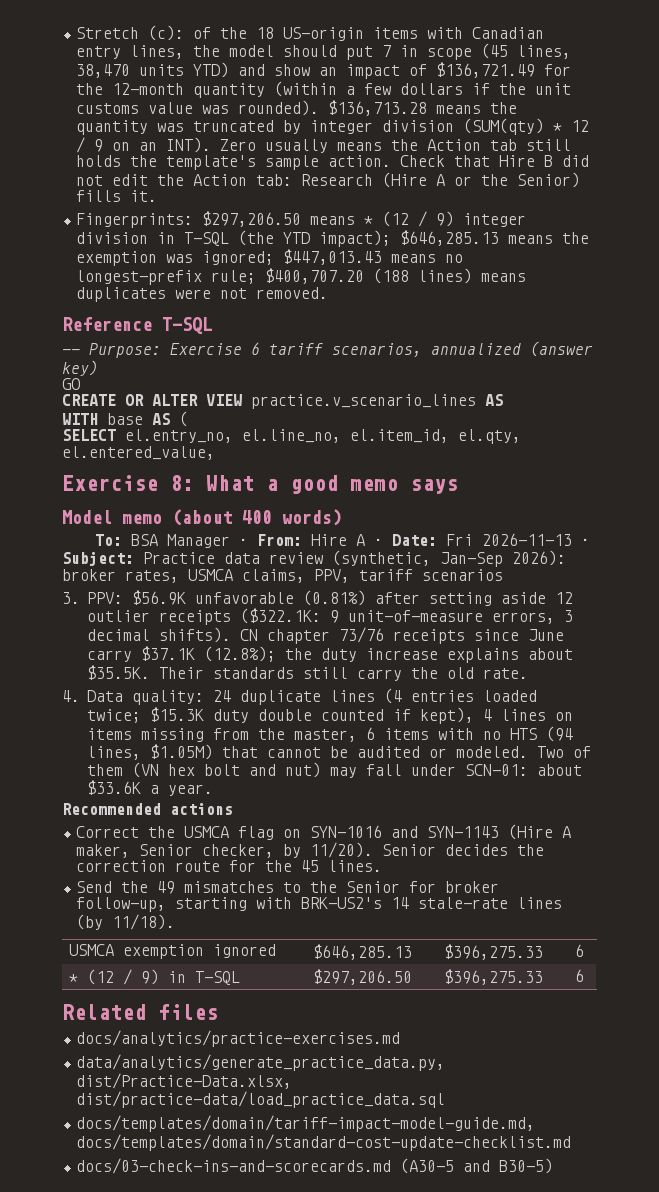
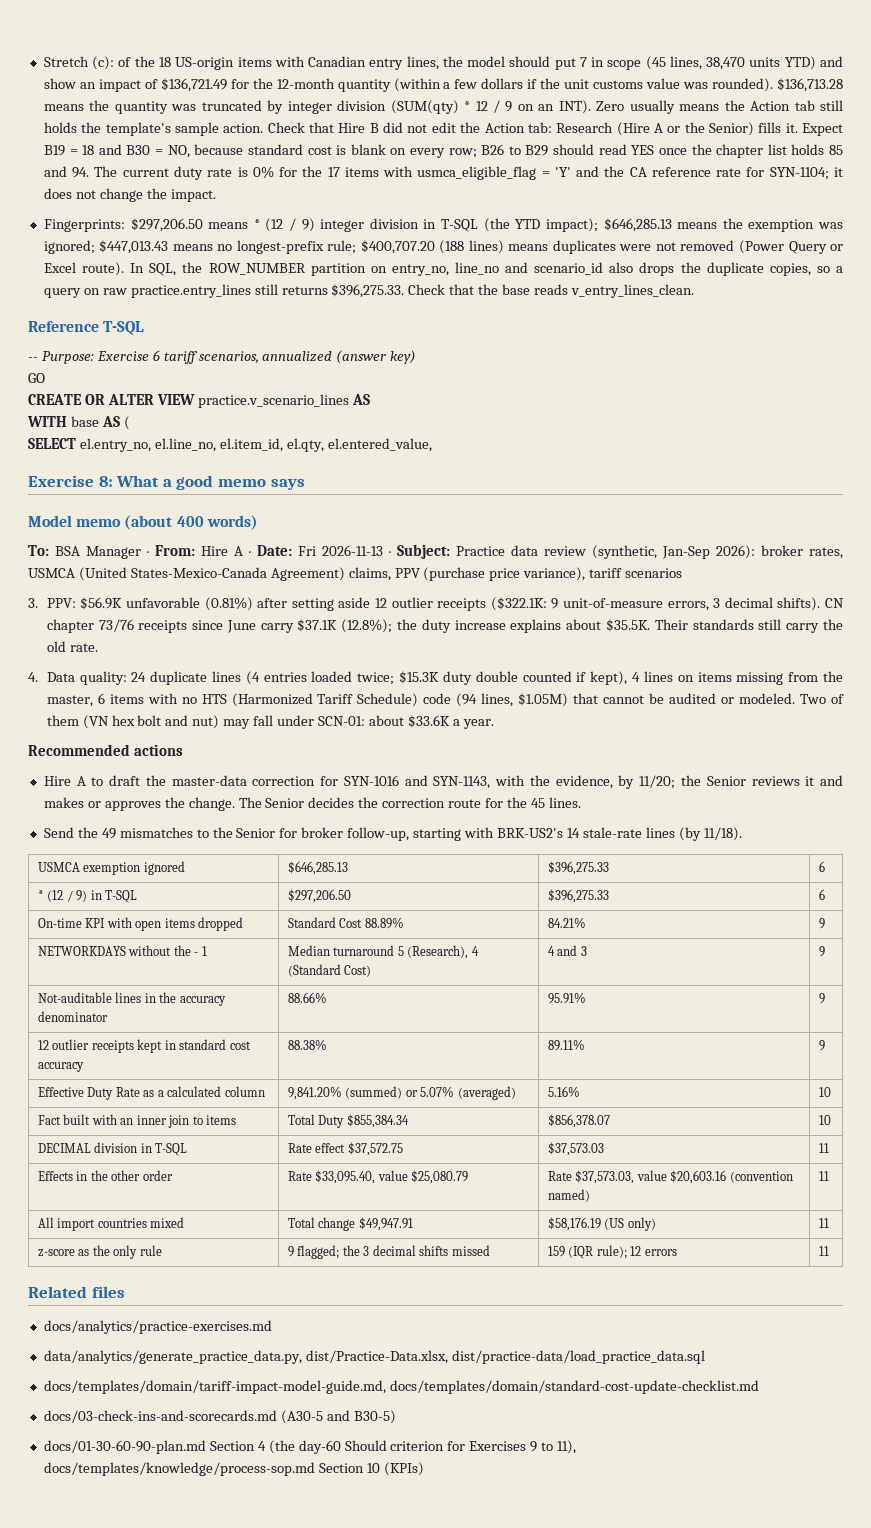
(158, 196) none -> [802,123,844,136] [43,144,843,158] [43,166,844,180] [43,188,216,202] Expect B19 = 18 and B30 = NO, because standard cost is blank on every row; B26 to B29 should read YES once the chapter list holds 85 and 94. The current duty rate is 0% for the 17 items with usmca_eligible_flag = 'Y' and the CA reference rate for SYN-1104; it does not change the impact.
[256,287,329,299] removed. -> [680,240,843,254] [43,262,844,276] [43,284,694,298] removed (Power Query or Excel route). In SQL, the ROW_NUMBER partition on entry_no, line_no and scenario_id also drops the duplicate copies, so a query on raw practice.entry_lines still returns $396,275.33. Check that the base reads v_entry_lines_clean.
[242,569,350,583] claims, PPV, -> [78,567,586,581] (United States-Mexico-Canada Agreement) claims, PPV (purchase price variance),
(537, 734) none -> [231,693,452,707] (Harmonized Tariff Schedule) code
[76,824,572,840] [76,842,374,858] Correct the USMCA flag on SYN-1016 and SYN-1143 (Hire A maker, Senior checker, by 11/20). -> [43,775,844,789] [43,797,262,811] Hire A to draft the master-data correction for SYN-1016 and SYN-1143, with the evidence, by 11/20; the Senior reviews it and makes or approves the change. The
(584, 975) none -> [37,917,244,931] [287,917,404,929] [547,917,586,928] [818,918,825,929] [37,945,207,956] [287,945,479,959] [287,964,372,977] [547,945,587,956] [818,946,825,957] [37,992,226,1006] [37,1011,108,1022] [287,992,327,1003] [547,992,586,1004] [818,993,825,1004] [37,1039,251,1053] [37,1062,84,1072] [287,1039,327,1050] [547,1039,585,1051] [818,1040,825,1051] [37,1086,265,1100] [287,1086,516,1100] [547,1086,580,1097] [818,1087,831,1097] [37,1114,237,1128] [287,1114,409,1128] [547,1114,610,1128] [818,1115,831,1125] [37,1142,188,1156] [287,1142,403,1156] [547,1142,604,1156] [818,1143,829,1153] [37,1170,173,1181] [287,1170,469,1184] [547,1170,793,1184] [547,1189,590,1202] [818,1171,829,1181] [37,1217,185,1231] [287,1217,413,1231] [547,1217,656,1231] [818,1218,829,1228] [37,1245,162,1259] [287,1245,490,1259] [547,1245,677,1259] [818,1246,829,1256] // On-time KPI with open items dropped | Standard Cost 88.89% | 84.21% | 9 // NETWORKDAYS without the - 1 | Median turnaround 5 (Research), 4 (Standard Cost) | 4 and 3 | 9 // Not-auditable lines in the accuracy denominator | 88.66% | 95.91% | 9 // 12 outlier receipts kept in standard cost accuracy | 88.38% | 89.11% | 9 // Effective Duty Rate as a calculated column | 9,841.20% (summed) or 5.07% (averaged) | 5.16% | 10 // Fact built with an inner join to items | Total Duty $855,384.34 | $856,378.07 | 10 // DECIMAL division in T-SQL | Rate effect $37,572.75 | $37,573.03 | 11 // Effects in the other order | Rate $33,095.40, value $25,080.79 | Rate $37,573.03, value $20,603.16 (convention named) | 11 // All import countries mixed | Total change $49,947.91 | $58,176.19 (US only) | 11 // z-score as the only rule | 9 flagged; the 3 decimal shifts missed | 159 (IQR rule); 12 errors | 11
(554, 1166) none -> [43,1440,577,1454] [43,1462,424,1476] // docs/01-30-60-90-plan.md Section 4 (the day-60 Should criterion for Exercises 9 to 11), docs/templates/knowledge/process-sop.md Section 10 (KPIs)

